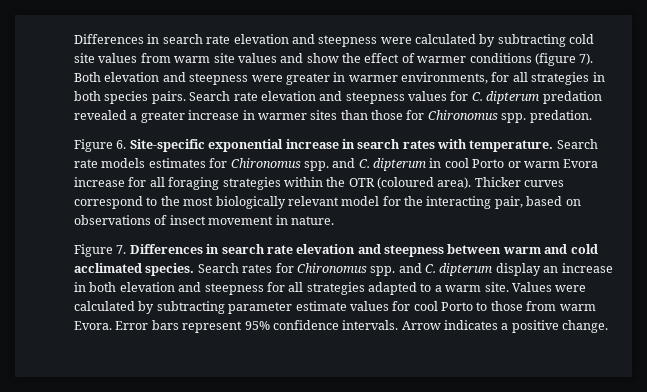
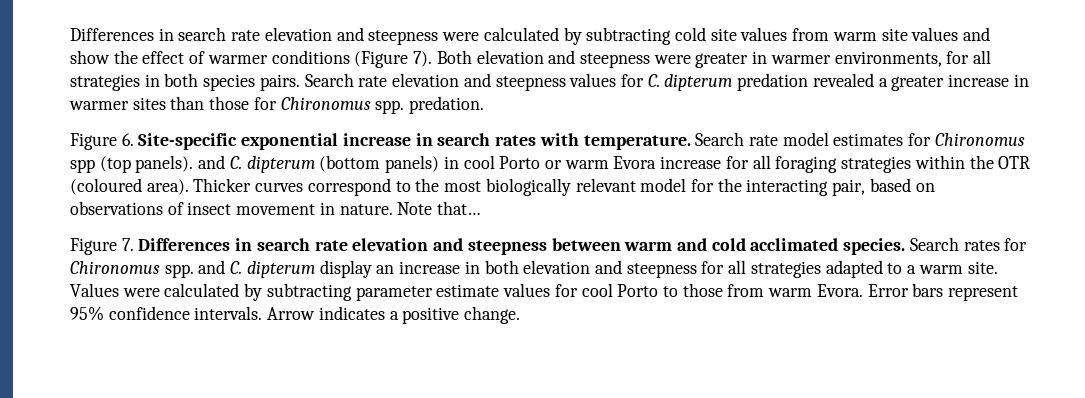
[534,53,576,66] (figure -> [354,51,409,68] (Figure
[101,158,146,168] models -> [782,132,829,146] model
[303,158,426,171] spp. and C. dipterum -> [70,155,440,173] spp (top panels). and C. dipterum (bottom panels)
(334, 220) none -> [397,201,482,215] Note that…

